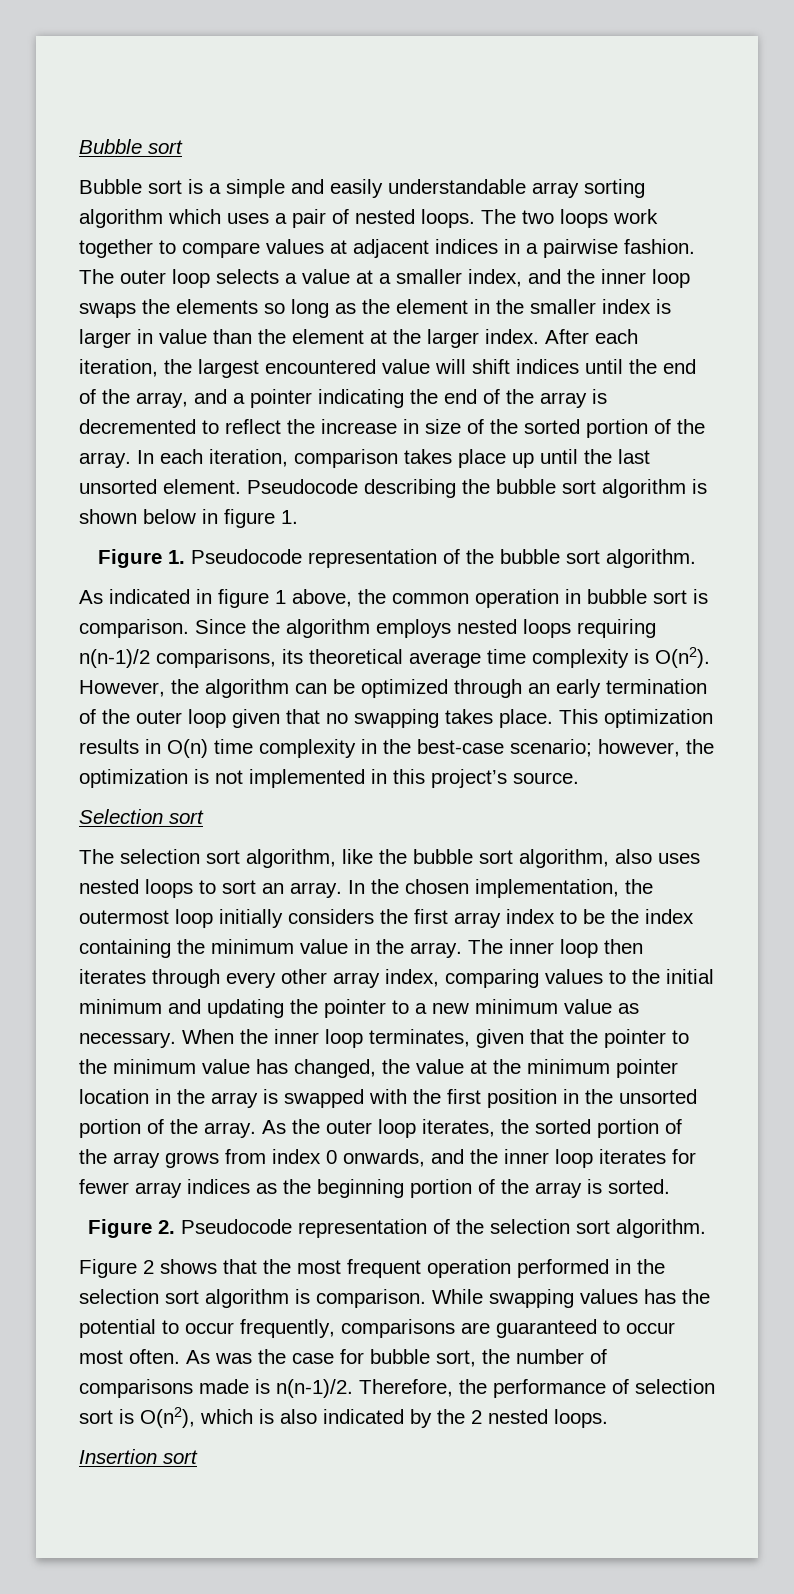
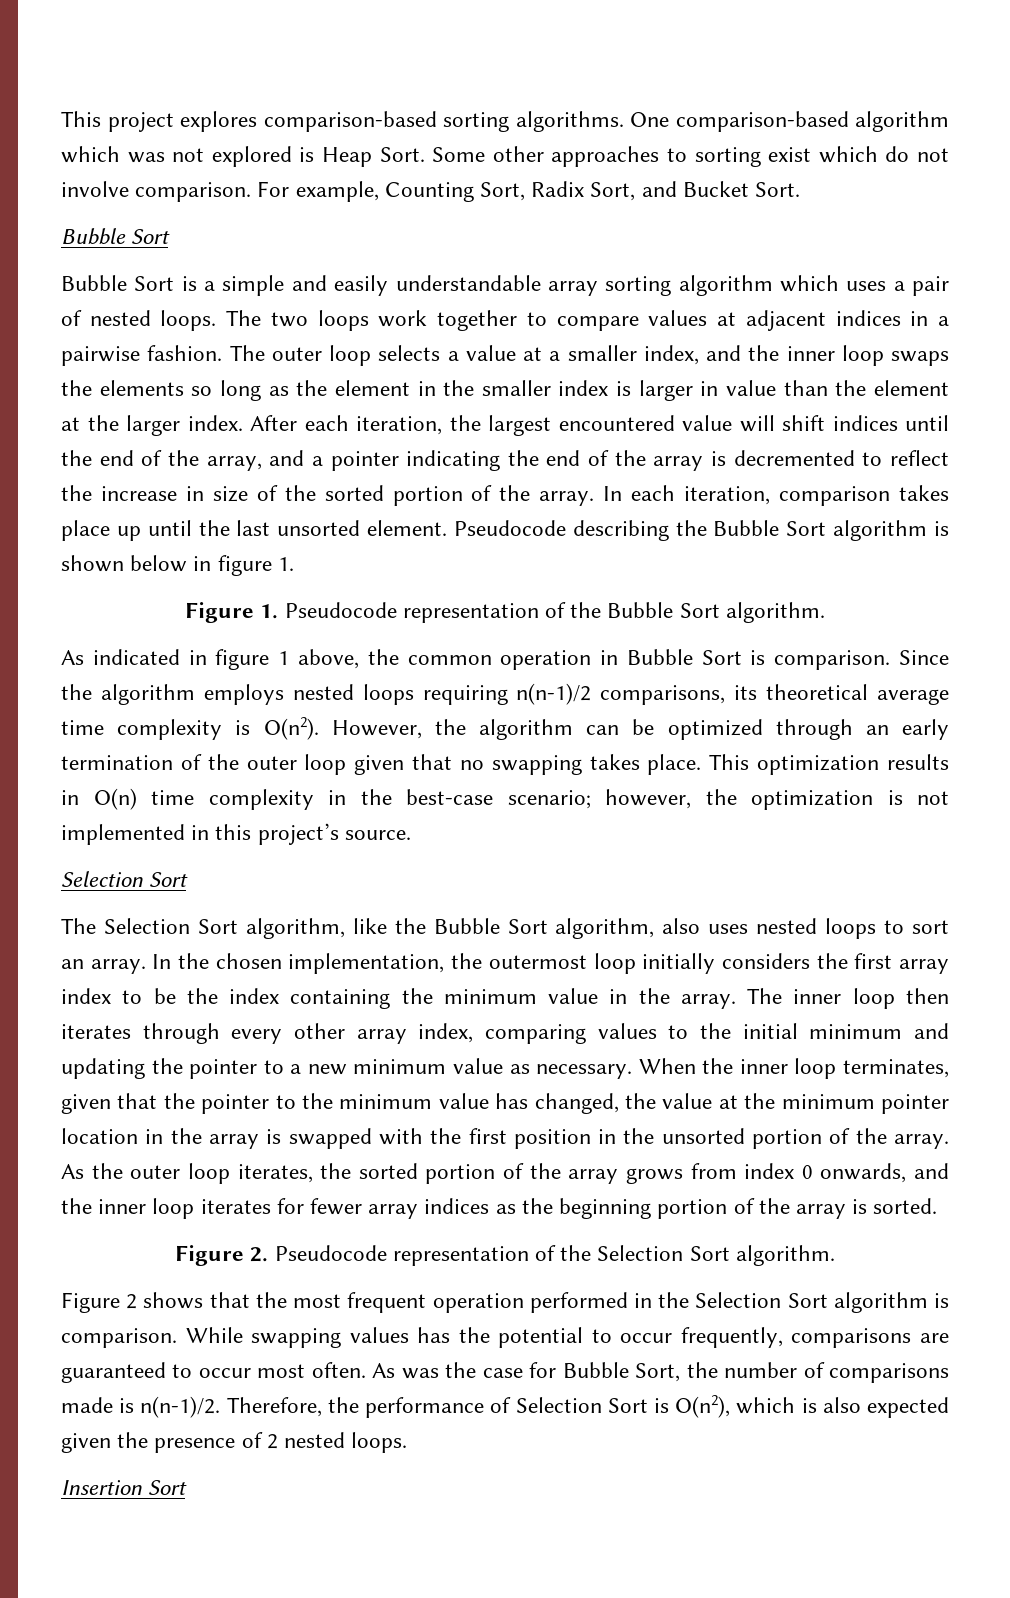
[79,139,183,154] [79,179,182,194] Bubble sort // Bubble sort -> [61,111,949,132] [61,146,950,167] [61,181,801,202] [61,228,171,245] [61,275,175,291] This project explores comparison-based sorting algorithms. One comparison-based algorithm which was not explored is Heap Sort. Some other approaches to sorting exist which do not involve comparison. For example, Counting Sort, Radix Sort, and Bucket Sort. // Bubble Sort // Bubble Sort
[496,479,596,494] bubble sort -> [713,520,827,536] Bubble Sort
[500,549,600,564] bubble sort -> [607,602,720,618] Bubble Sort
[587,589,687,604] bubble sort -> [626,649,742,665] Bubble Sort
[169,810,204,824] [79,849,240,864] sort // The selection sort -> [149,872,189,887] [61,918,238,934] Sort // The Selection Sort
[413,849,513,864] bubble sort -> [433,918,548,934] Bubble Sort
[490,1219,610,1234] selection sort -> [597,1245,730,1261] Selection Sort
[79,1289,199,1304] selection sort -> [695,1292,828,1308] Selection Sort
[370,1349,476,1367] bubble sort, -> [562,1362,681,1382] Bubble Sort,
[635,1379,715,1394] [79,1410,113,1424] selection sort -> [515,1397,648,1413] Selection Sort
[323,1409,465,1428] indicated by the -> [866,1397,949,1418] [61,1432,263,1453] expected given the presence of
[163,1450,198,1464] sort -> [148,1480,188,1495] Sort

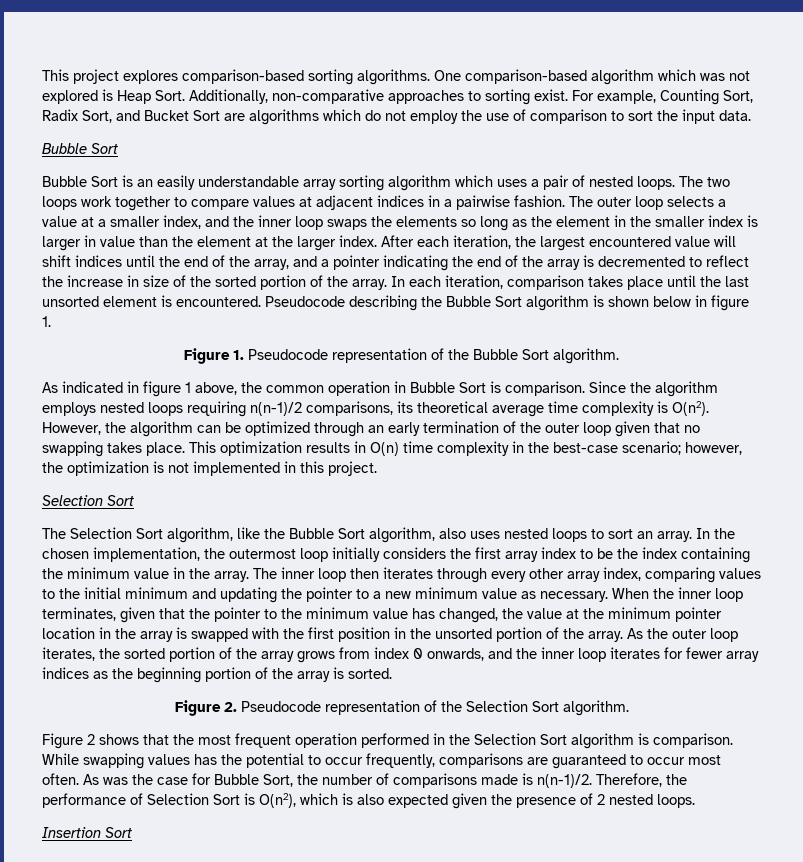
[432,146,544,162] Some other -> [189,89,384,104] Additionally, non-comparative
[768,146,950,163] [61,181,252,202] exist which do not involve comparison. -> [534,89,568,101] exist.
[755,182,801,197] Sort. -> [193,109,751,125] Sort are algorithms which do not employ the use of comparison to sort the input data.
[204,275,327,296] a simple and -> [137,179,153,187] an
[116,526,141,541] up -> (663, 283) none
[367,520,448,536] element. -> [103,295,261,307] element is encountered.
[257,823,411,845] project’s source. -> [328,461,377,476] project.

